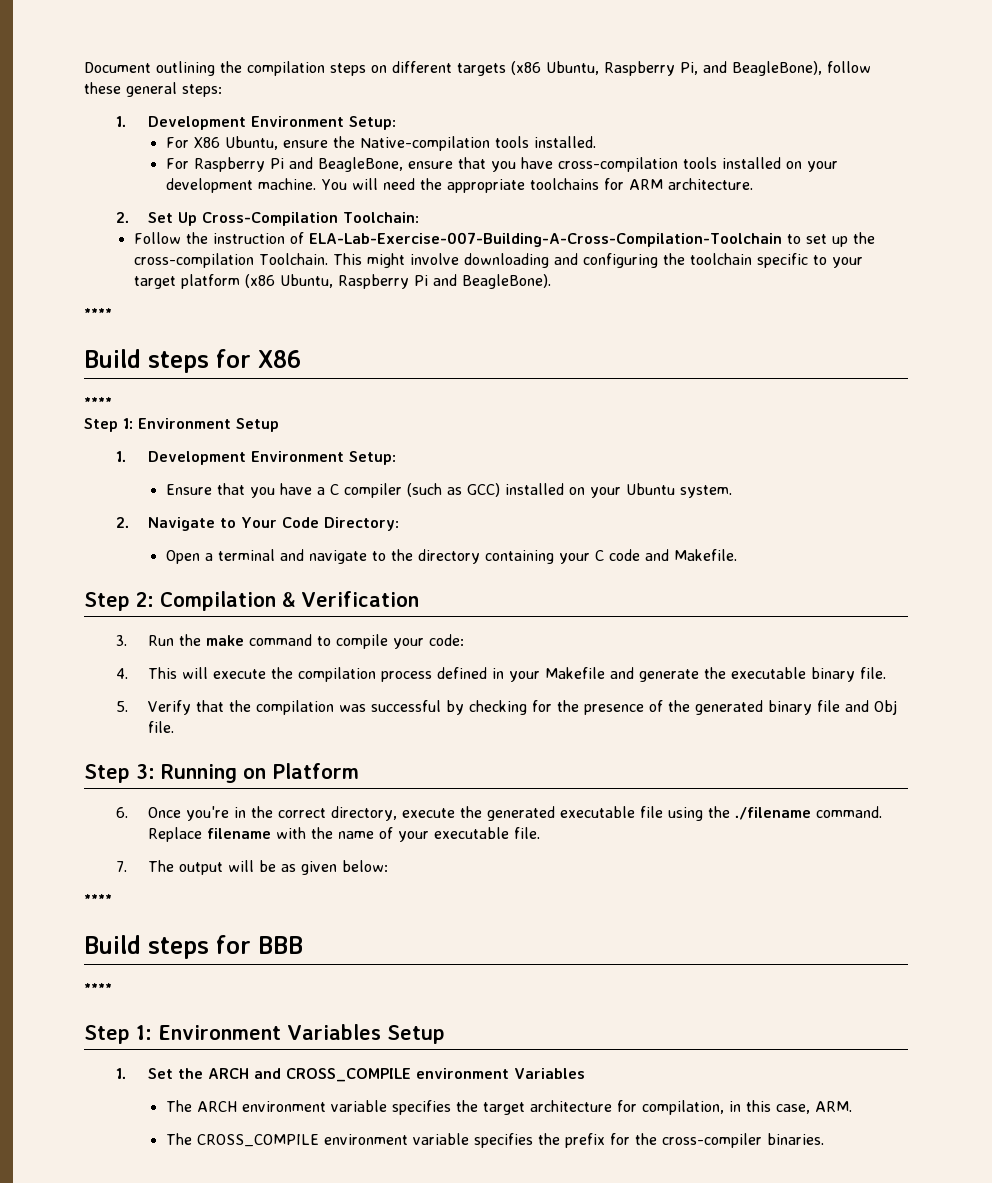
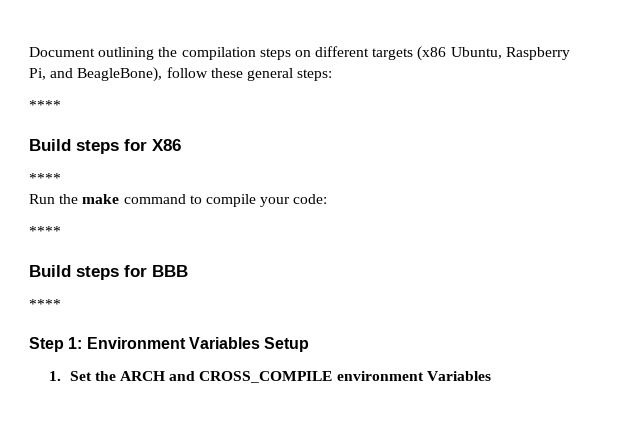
[115,116,396,130] [165,136,596,151] [165,157,838,172] [165,178,753,193] [115,212,419,226] [133,232,875,247] [133,253,863,268] [133,274,551,289] // 1. Development Environment Setup: // For X86 Ubuntu, ensure the Native-compilation tools installed. // For Raspberry Pi and BeagleBone, ensure that you have cross-compilation tools installed on your development machine. You will need the appropriate toolchains for ARM architecture. // 2. Set Up Cross-Compilation Toolchain: // Follow the instruction of ELA-Lab-Exercise-007-Building-A-Cross-Compilation-Toolchain to set up the cross-compilation Toolchain. This might involve downloading and configuring the toolchain specific to your target platform (x86 Ubuntu, Raspberry Pi and BeagleBone). -> (333, 75) none
[84,418,279,432] [115,451,396,465] [165,483,732,498] [115,517,399,531] [165,549,737,564] [84,591,419,611] [115,635,127,646] Step 1: Environment Setup // 1. Development Environment Setup: // Ensure that you have a C compiler (such as GCC) installed on your Ubuntu system. // 2. Navigate to Your Code Directory: // Open a terminal and navigate to the directory containing your C code and Makefile. // Step 2: Compilation & Verification // 3. -> (61, 178) none
[115,667,886,682] [115,700,897,715] [147,721,174,733] [84,763,359,783] [115,806,882,821] [147,827,540,842] [115,860,388,875] // 4. This will execute the compilation process defined in your Makefile and generate the executable binary file. // 5. Verify that the compilation was successful by checking for the presence of the generated binary file and Obj file. // Step 3: Running on Platform // 6. Once you're in the correct directory, execute the generated executable file using the ./filename command. Replace filename with the name of your executable file. // 7. The output will be as given below: -> (328, 199) none
[165,1100,852,1115] [165,1133,824,1148] // The ARCH environment variable specifies the target architecture for compilation, in this case, ARM. // The CROSS_COMPILE environment variable specifies the prefix for the cross-compiler binaries. -> (491, 376) none

